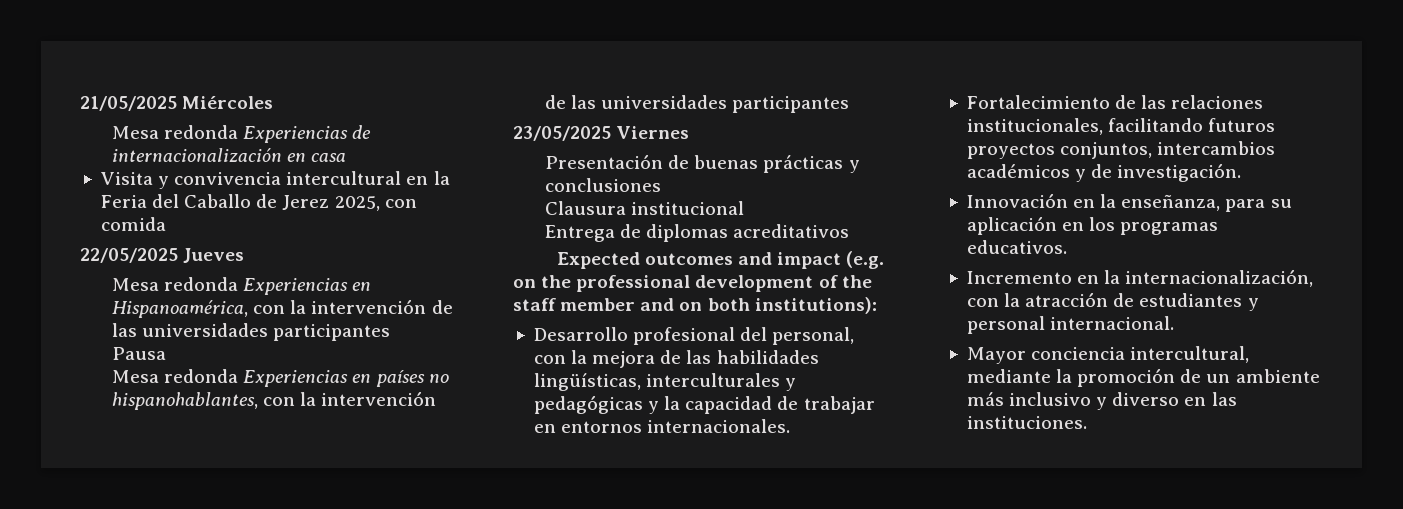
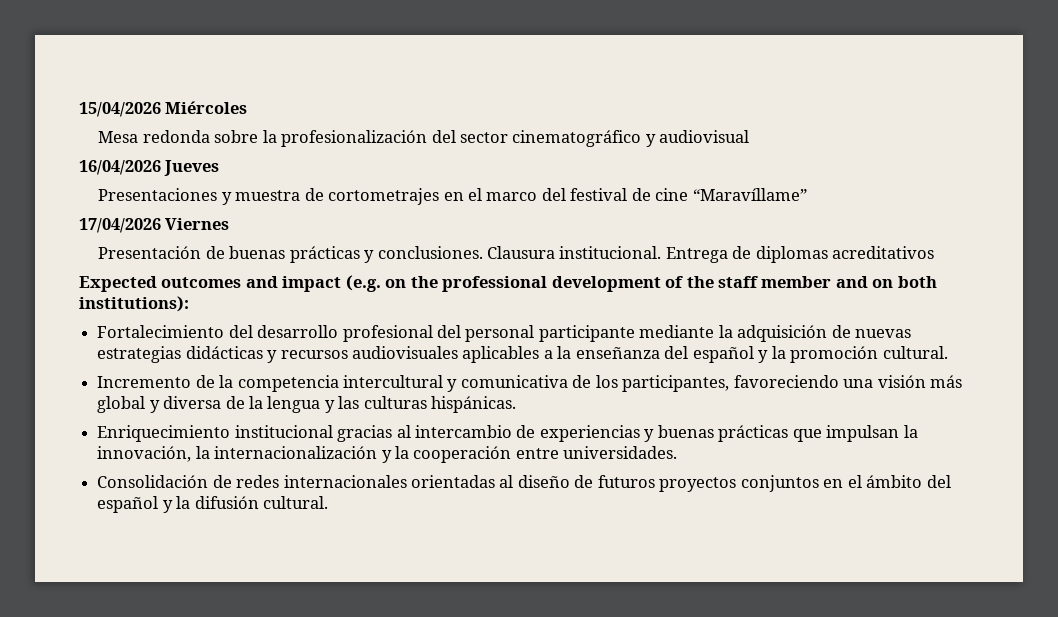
[80,96,177,111] 21/05/2025 -> [79,102,161,117] 15/04/2026
[243,125,372,143] [112,148,347,162] [100,171,450,189] [100,194,417,211] [100,217,166,231] [80,248,245,263] [112,277,372,295] [112,299,453,318] [112,323,391,341] [112,347,167,360] [112,369,449,387] [112,391,437,410] [545,95,850,113] [513,126,611,141] Experiencias de internacionalización en casa // Visita y convivencia intercultural en la Feria del Caballo de Jerez 2025, con comida // 22/05/2025 Jueves // Mesa redonda Experiencias en Hispanoamérica, con la intervención de las universidades participantes // Pausa // Mesa redonda Experiencias en países no hispanohablantes, con la intervención de las universidades participantes // 23/05/2025 -> [214,130,750,147] [79,160,220,176] [98,188,807,205] [79,218,161,233] sobre la profesionalización del sector cinematográfico y audiovisual // 16/04/2026 Jueves // Presentaciones y muestra de cortometrajes en el marco del festival de cine “Maravíllame” // 17/04/2026
[545,178,662,192] [545,201,745,215] conclusiones // Clausura institucional // -> [377,246,662,259] conclusiones. Clausura institucional.
[533,327,855,345] [533,350,819,368] [533,373,797,391] [533,395,875,414] [533,419,791,433] [966,95,1264,109] [966,118,1276,135] [966,141,1276,159] [966,163,1242,182] [966,193,1292,212] [966,216,1219,235] [966,240,1067,254] [966,269,1314,287] [966,292,1259,311] [966,316,1175,334] [966,346,1250,364] [966,368,1320,387] [966,392,1237,410] [966,416,1087,429] Desarrollo profesional del personal, con la mejora de las habilidades lingüísticas, interculturales y pedagógicas y la capacidad de trabajar en entornos internacionales. // Fortalecimiento de las relaciones institucionales, facilitando futuros proyectos conjuntos, intercambios académicos y de investigación. // Innovación en la enseñanza, para su aplicación en los programas educativos. // Incremento en la internacionalización, con la atracción de estudiantes y personal internacional. // Mayor conciencia intercultural, mediante la promoción de un ambiente más inclusivo y diverso en las instituciones. -> [97,325,912,342] [97,346,948,363] [97,375,963,392] [97,396,517,413] [97,425,918,442] [97,446,678,463] [97,475,951,492] [97,496,328,513] Fortalecimiento del desarrollo profesional del personal participante mediante la adquisición de nuevas estrategias didácticas y recursos audiovisuales aplicables a la enseñanza del español y la promoción cultural. // Incremento de la competencia intercultural y comunicativa de los participantes, favoreciendo una visión más global y diversa de la lengua y las culturas hispánicas. // Enriquecimiento institucional gracias al intercambio de experiencias y buenas prácticas que impulsan la innovación, la internacionalización y la cooperación entre universidades. // Consolidación de redes internacionales orientadas al diseño de futuros proyectos conjuntos en el ámbito del español y la difusión cultural.

